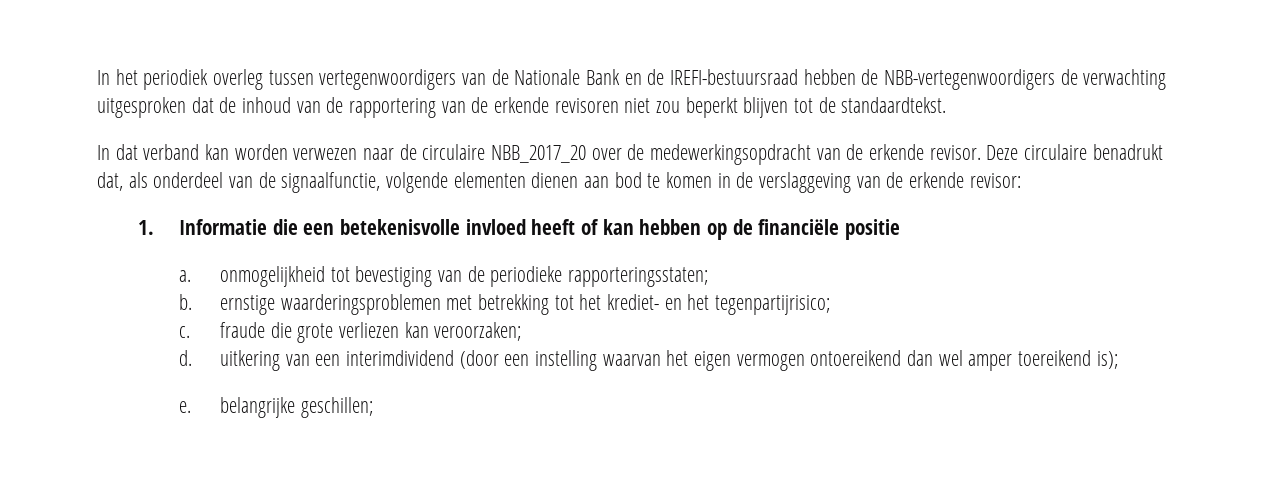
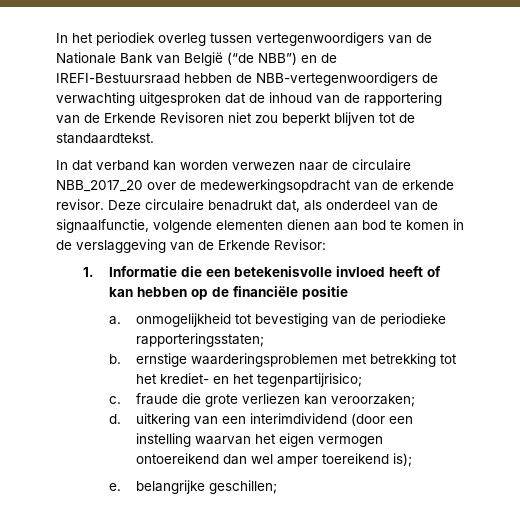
(621, 77) none -> [156,52,297,66] van België (“de NBB”)
[670,69,799,85] IREFI-bestuursraad -> [56,73,180,84] IREFI-Bestuursraad
[494,97,619,113] erkende revisoren -> [104,112,224,123] Erkende Revisoren
[909,172,1021,188] erkende revisor: -> [218,239,326,250] Erkende Revisor:

